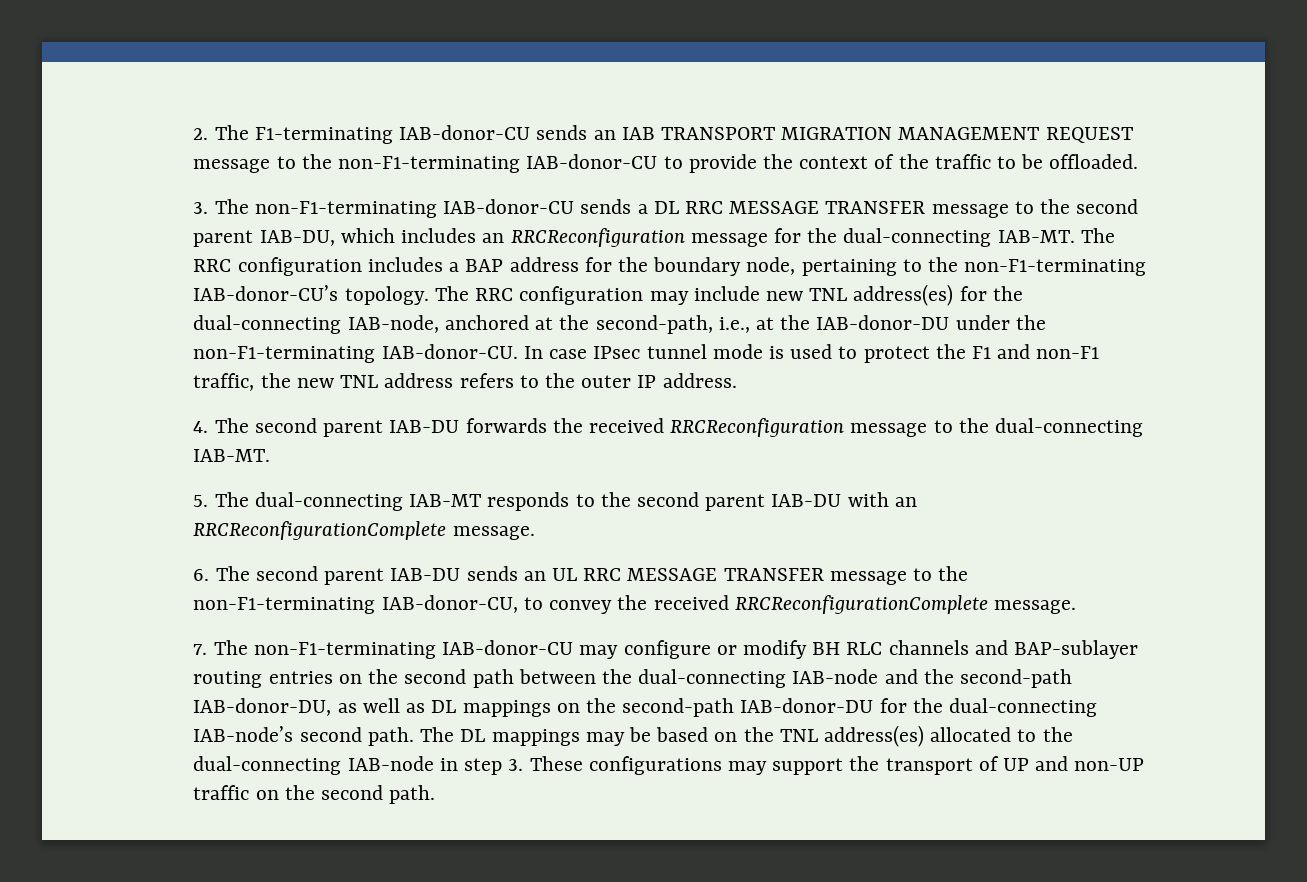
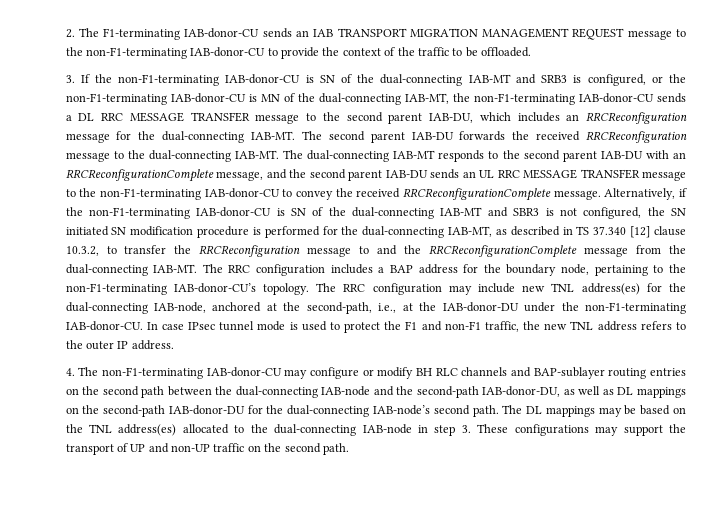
[214,199,249,214] The -> [80,74,686,86] [65,93,470,105] If the non-F1-terminating IAB-donor-CU is SN of the dual-connecting IAB-MT and SRB3 is configured, or the non-F1-terminating IAB-donor-CU is MN of the dual-connecting IAB-MT, the
(1115, 235) none -> [328,131,687,143] [65,150,686,162] [65,169,686,182] [65,188,687,201] [65,207,687,219] [65,226,686,238] [65,245,686,258] [65,264,223,276] second parent IAB-DU forwards the received RRCReconfiguration message to the dual-connecting IAB-MT. The dual-connecting IAB-MT responds to the second parent IAB-DU with an RRCReconfigurationComplete message, and the second parent IAB-DU sends an UL RRC MESSAGE TRANSFER message to the non-F1-terminating IAB-donor-CU to convey the received RRCReconfigurationComplete message. Alternatively, if the non-F1-terminating IAB-donor-CU is SN of the dual-connecting IAB-MT and SBR3 is not configured, the SN initiated SN modification procedure is performed for the dual-connecting IAB-MT, as described in TS 37.340 [12] clause 10.3.2, to transfer the RRCReconfiguration message to and the RRCReconfigurationComplete message from the dual-connecting IAB-MT. The
[254,418,1143,437] [193,449,271,462] [193,492,917,511] [193,521,535,540] [193,566,969,585] [193,595,1076,614] [193,640,248,655] second parent IAB-DU forwards the received RRCReconfiguration message to the dual-connecting IAB-MT. // 5. The dual-connecting IAB-MT responds to the second parent IAB-DU with an RRCReconfigurationComplete message. // 6. The second parent IAB-DU sends an UL RRC MESSAGE TRANSFER message to the non-F1-terminating IAB-donor-CU, to convey the received RRCReconfigurationComplete message. // 7. The -> (99, 371) none

